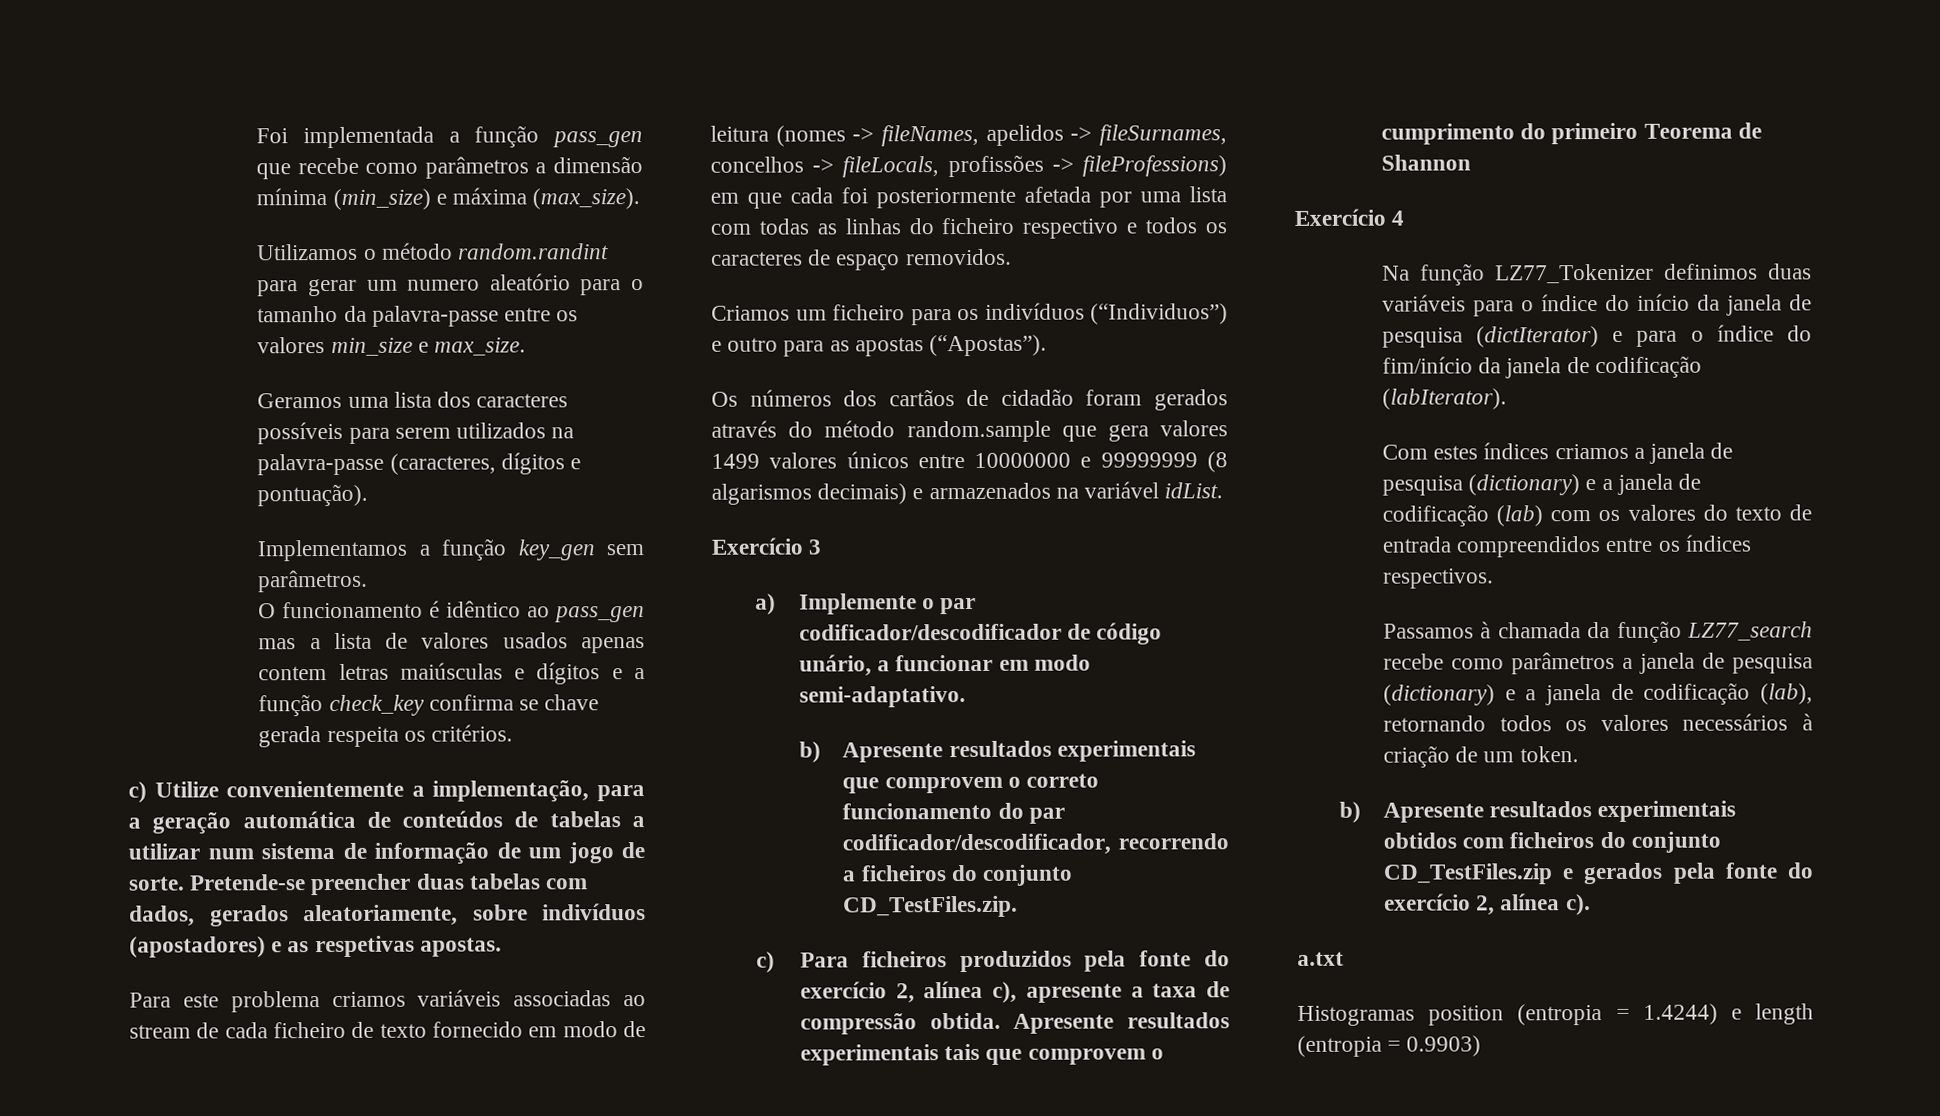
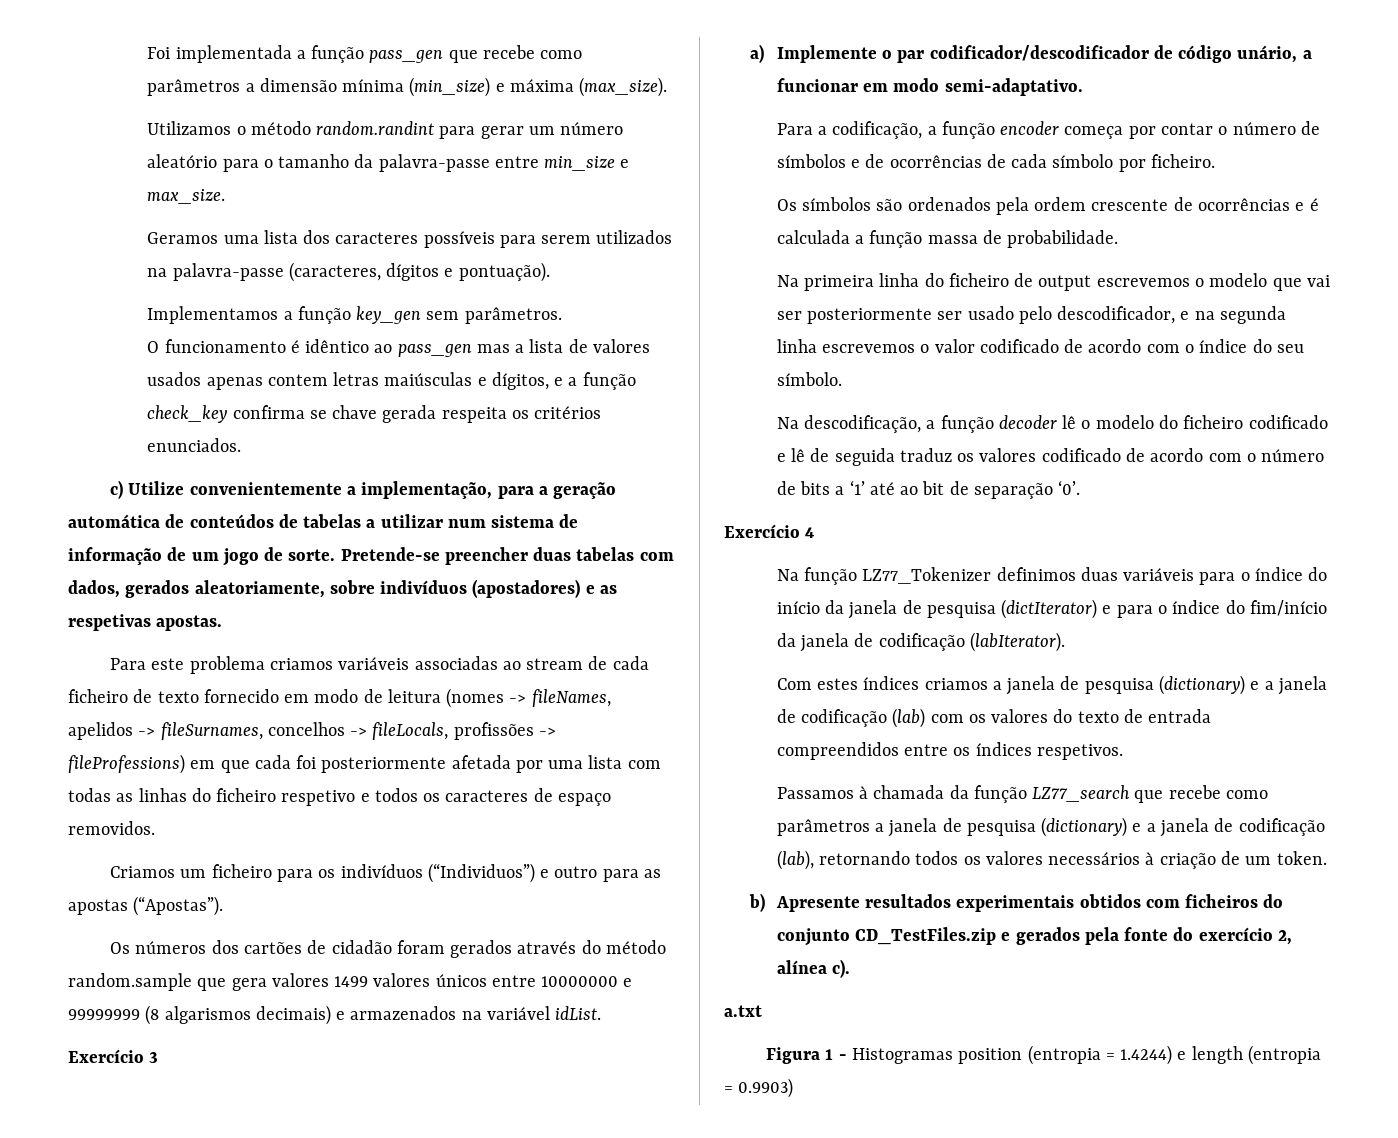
[407,279,481,291] numero -> [560,122,624,135] número
[556,310,579,322] [257,337,326,354] os valores -> (539, 162) none
[536,662,601,685] dígitos -> [491,372,549,390] dígitos,
[431,724,514,742] critérios. -> [534,406,602,419] [147,438,242,452] critérios enunciados.
[1022,218,1119,239] respectivo -> [281,790,356,806] respetivo
[888,389,955,407] cartãos -> [243,942,302,954] cartões
[798,740,1196,763] [842,773,1100,794] [842,802,1065,824] [842,833,1229,856] [842,864,1074,886] [843,895,1019,918] [756,950,1230,973] [799,980,1230,1004] [799,1012,1230,1035] [799,1043,1164,1066] [1380,122,1762,145] [1380,154,1471,171] b) Apresente resultados experimentais que comprovem o correto funcionamento do par codificador/descodificador, recorrendo a ficheiros do conjunto CD_TestFiles.zip. // c) Para ficheiros produzidos pela fonte do exercício 2, alínea c), apresente a taxa de compressão obtida. Apresente resultados experimentais tais que comprovem o cumprimento do primeiro Teorema de Shannon -> [776,121,1320,139] [776,154,1215,172] [776,197,1319,215] [776,230,1119,248] [776,273,1330,291] [776,306,1286,324] [776,339,1304,353] [776,372,842,386] [776,415,1328,433] [776,448,1325,466] [776,480,1081,499] Para a codificação, a função encoder começa por contar o número de símbolos e de ocorrências de cada símbolo por ficheiro. // Os símbolos são ordenados pela ordem crescente de ocorrências e é calculada a função massa de probabilidade. // Na primeira linha do ficheiro de output escrevemos o modelo que vai ser posteriormente ser usado pelo descodificador, e na segunda linha escrevemos o valor codificado de acordo com o índice do seu símbolo. // Na descodificação, a função decoder lê o modelo do ficheiro codificado e lê de seguida traduz os valores codificado de acordo com o número de bits a ‘1’ até ao bit de separação ‘0’.
[1382,568,1494,589] respectivos. -> [1036,744,1123,760] respetivos.
(1813, 631) none -> [1134,790,1164,803] que
(1344, 958) none -> [766,1047,847,1064] Figura 1 -

